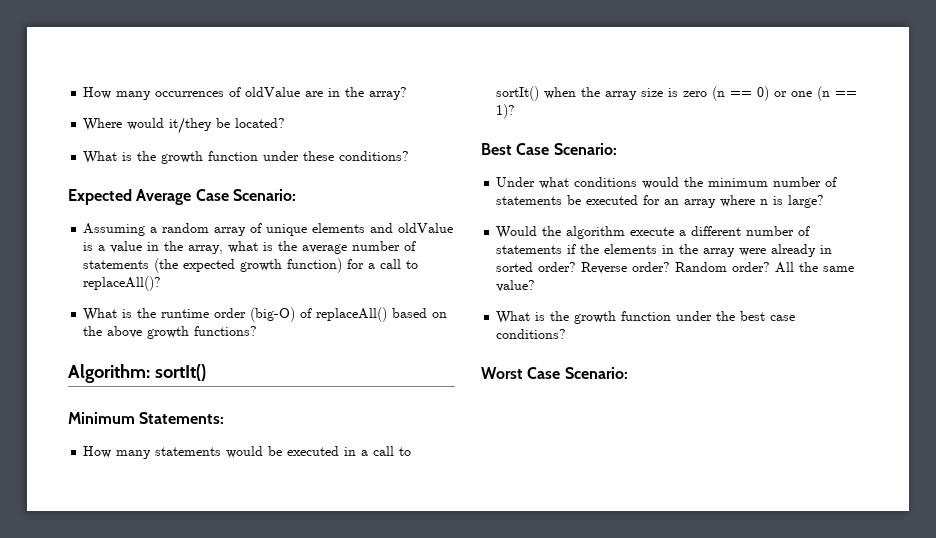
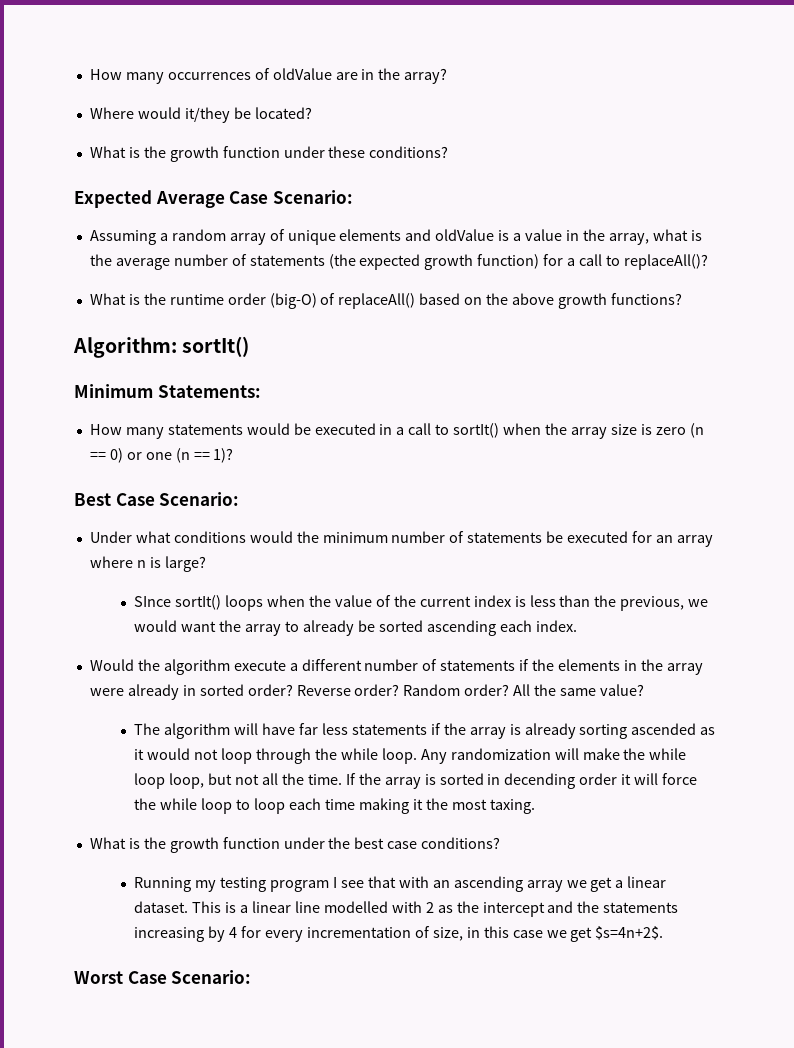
(825, 201) none -> [134,595,709,611] [134,620,577,636] // SInce sortIt() loops when the value of the current index is less than the previous, we would want the array to already be sorted ascending each index.
(536, 286) none -> [134,723,716,739] [134,748,687,764] [134,773,698,789] [134,798,535,814] // The algorithm will have far less statements if the array is already sorting ascended as it would not loop through the while loop. Any randomization will make the while loop loop, but not all the time. If the array is sorted in decending order it will force the while loop to loop each time making it the most taxing.
(567, 334) none -> [134,876,667,892] [134,901,679,917] [134,926,664,942] // Running my testing program I see that with an ascending array we get a linear dataset. This is a linear line modelled with 2 as the intercept and the statements increasing by 4 for every incrementation of size, in this case we get $s=4n+2$.

